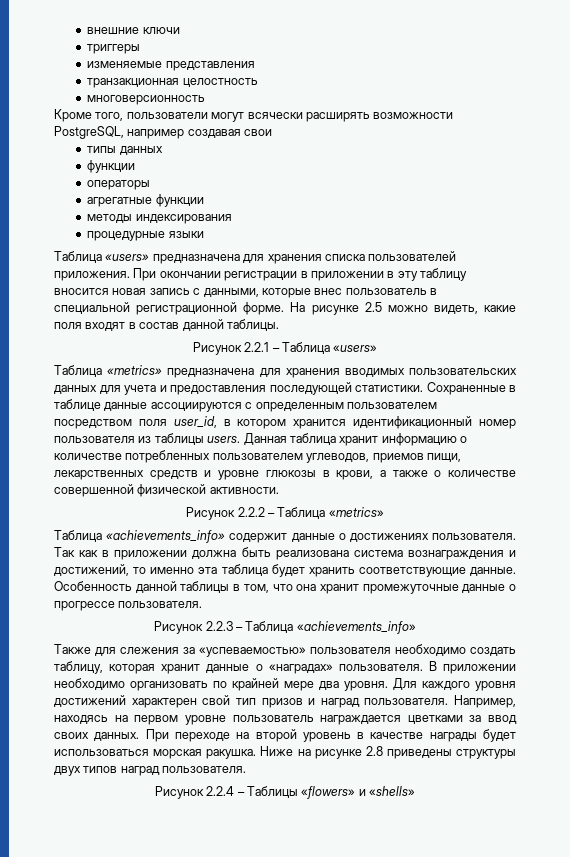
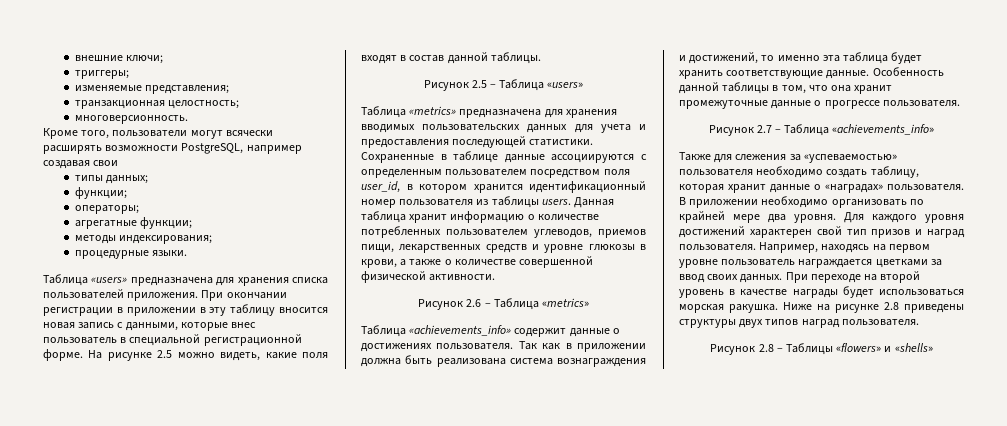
[142,27,180,34] [87,44,141,54] ключи // триггеры -> [126,55,164,64] [74,70,129,79] ключи; // триггеры;
[165,61,255,71] представления -> [145,85,230,94] представления;
[182,78,258,87] [87,95,206,105] целостность // многоверсионность -> [168,100,240,109] [74,115,188,124] целостность; // многоверсионность.
[119,146,163,155] [87,160,136,173] [87,180,151,190] данных // функции // операторы -> [106,175,149,184] [74,187,127,199] [74,205,139,214] данных; // функции; // операторы;
[155,194,204,207] функции -> [140,217,193,229] функции;
[135,214,232,224] индексирования -> [119,235,213,244] индексирования;
[168,231,204,238] языки -> [152,250,188,256] языки.
[244,342,270,352] 2.2.1 -> [471,80,487,88] 2.5
[237,507,265,517] 2.2.2 -> [466,299,482,307] 2.6
[205,621,233,631] 2.2.3 -> [756,125,772,133] 2.7
[206,786,235,796] 2.2.4 -> [758,344,774,352] 2.8

